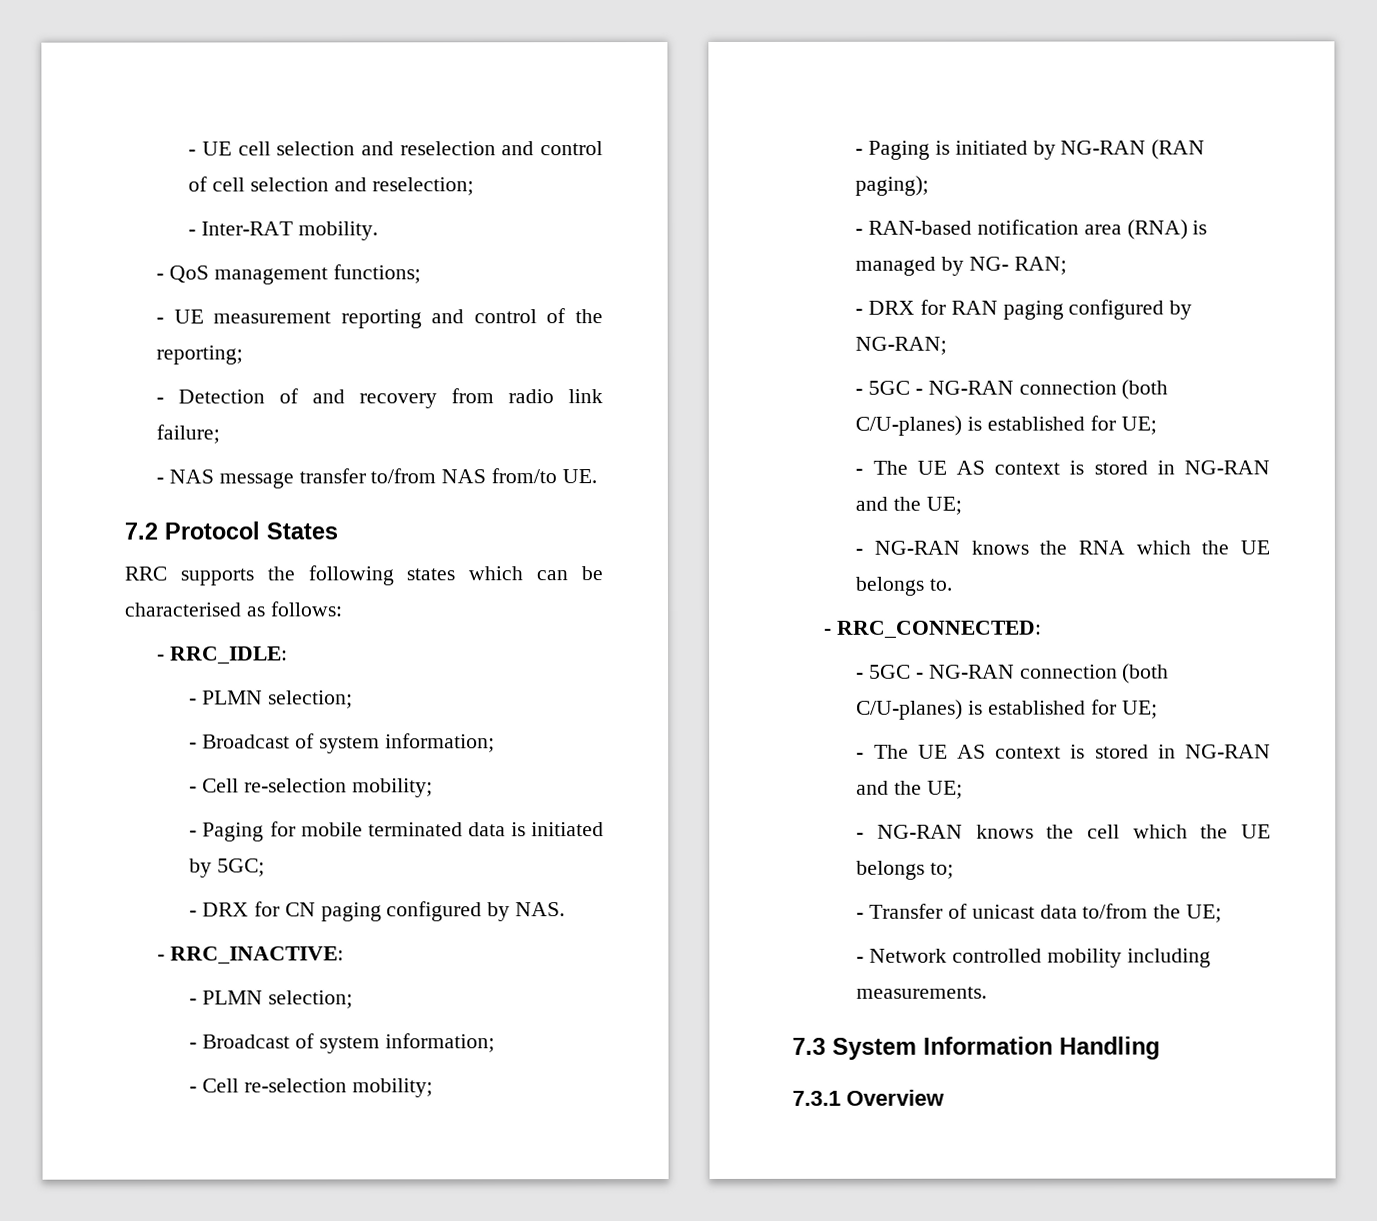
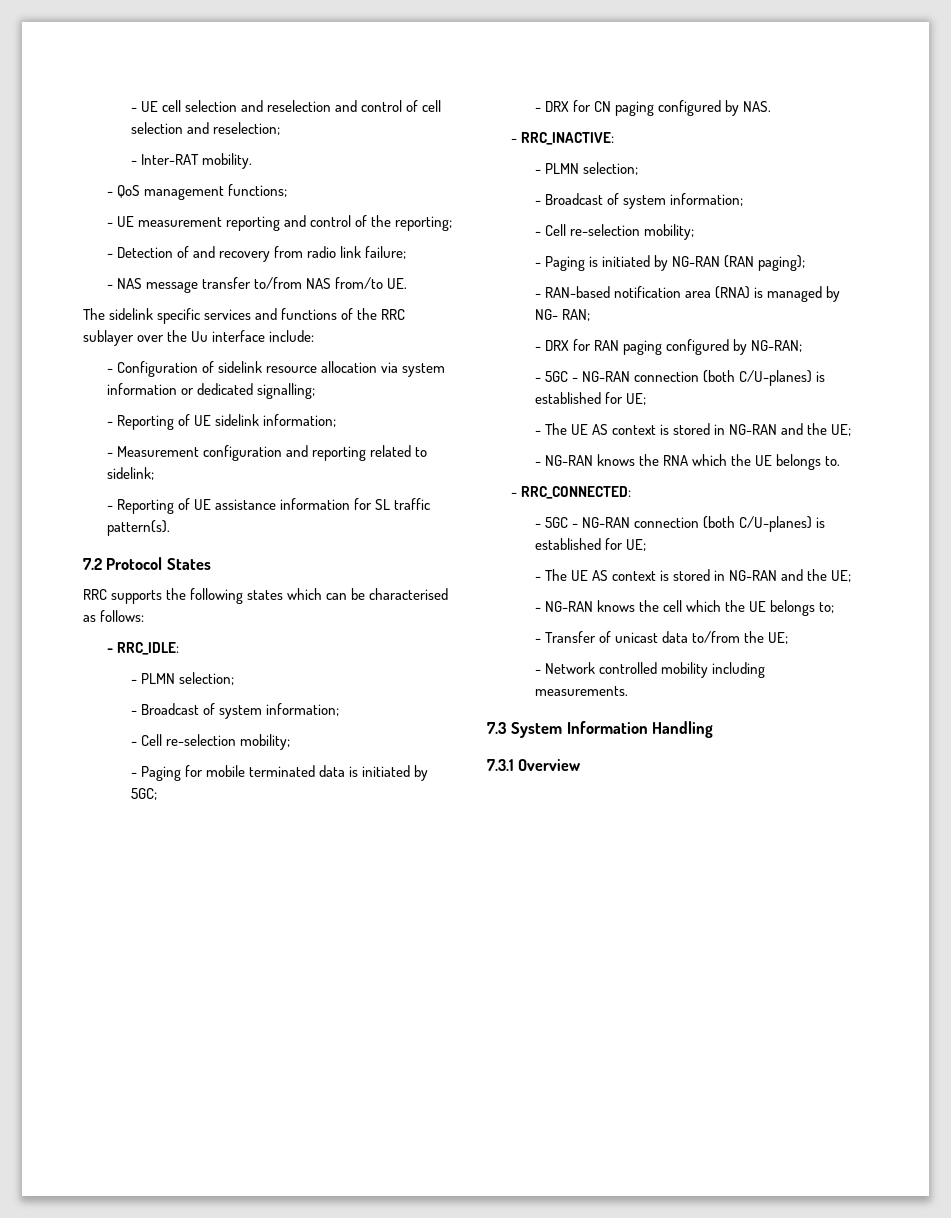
(597, 476) none -> [83,308,406,324] [83,330,315,346] [106,361,446,377] [106,383,315,399] [106,414,337,430] [106,445,428,461] [106,467,154,480] [106,498,431,514] [106,520,170,536] // The sidelink specific services and functions of the RRC sublayer over the Uu interface include: // - Configuration of sidelink resource allocation via system information or dedicated signalling; // - Reporting of UE sidelink information; // - Measurement configuration and reporting related to sidelink; // - Reporting of UE assistance information for SL traffic pattern(s).

